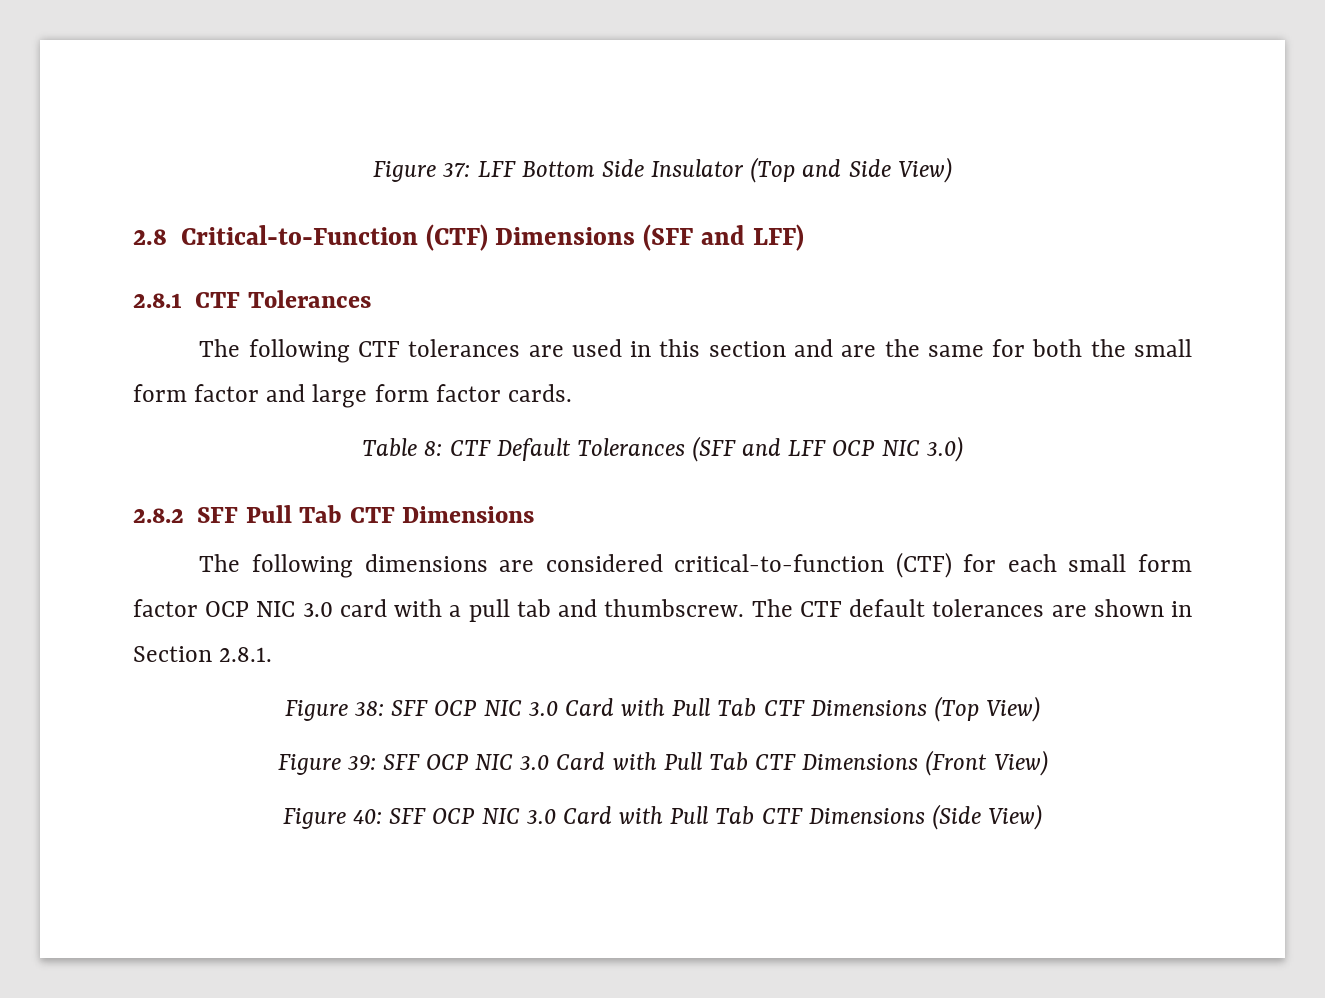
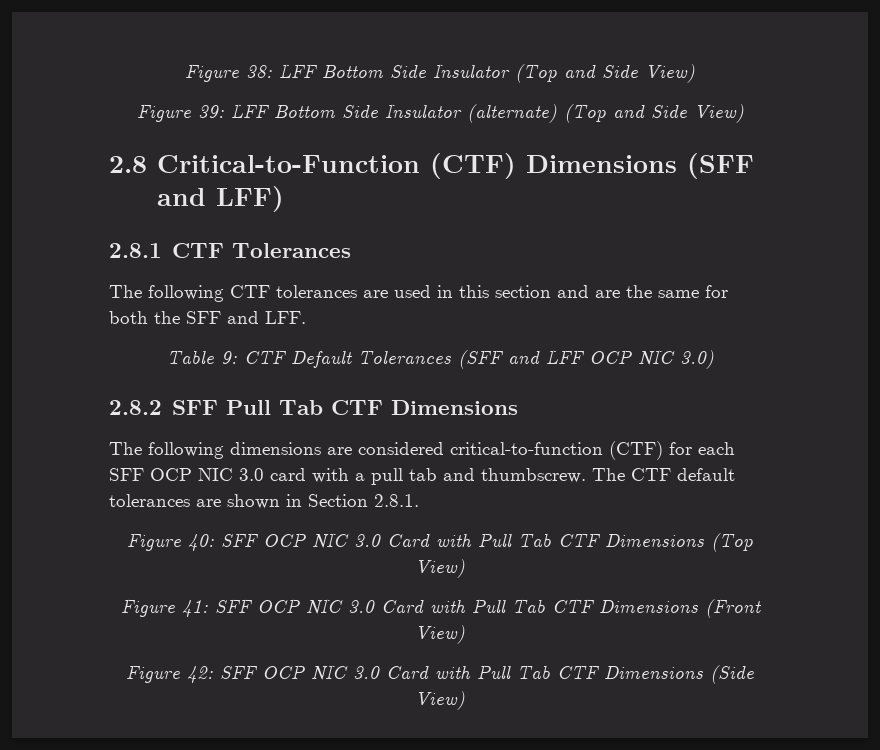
[373,161,471,182] Figure 37: -> [185,64,272,82] Figure 38:
(952, 170) none -> [136,104,744,123] // Figure 39: LFF Bottom Side Insulator (alternate) (Top and Side View)
[1134,339,1192,357] [133,384,572,408] small form factor and large form factor cards. -> [186,311,306,324] SFF and LFF.
[424,441,443,456] 8: -> [220,351,237,364] 9:
[1068,554,1193,572] [133,599,198,617] small form factor -> [109,468,144,481] SFF
[355,701,385,716] 38: -> [188,534,214,551] 40:
[347,755,376,770] 39: -> [181,600,208,617] 41:
[353,809,383,824] 40: -> [187,666,213,683] 42:

